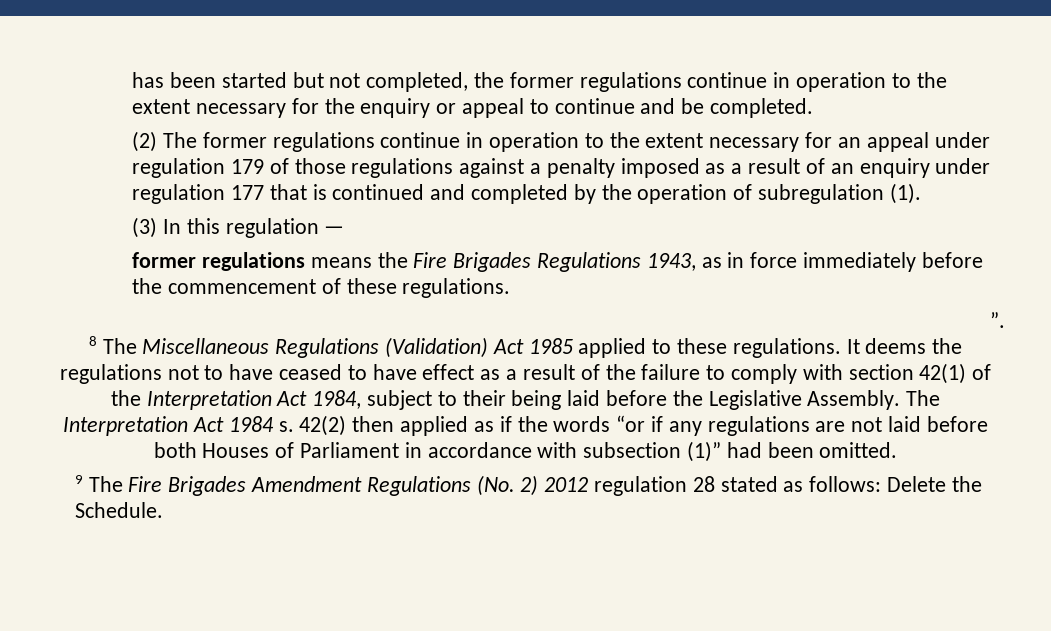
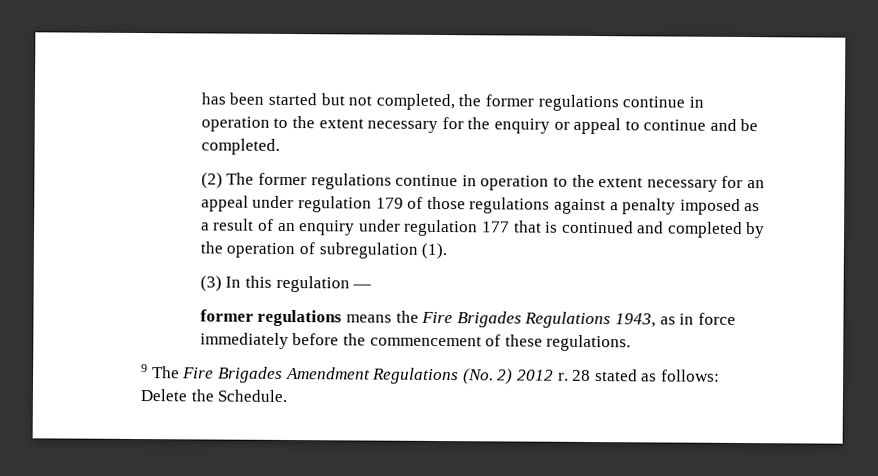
[990,312,1005,328] [88,336,963,358] [59,363,992,384] [110,390,941,410] [63,415,988,436] [153,441,898,462] // ”. // 8 The Miscellaneous Regulations (Validation) Act 1985 applied to these regulations. It deems the regulations not to have ceased to have effect as a result of the failure to comply with section 42(1) of the Interpretation Act 1984, subject to their being laid before the Legislative Assembly. The Interpretation Act 1984 s. 42(2) then applied as if the words “or if any regulations are not laid before both Houses of Parliament in accordance with subsection (1)” had been omitted. -> (632, 343) none
[593,476,687,496] regulation -> [557,372,569,381] r.

